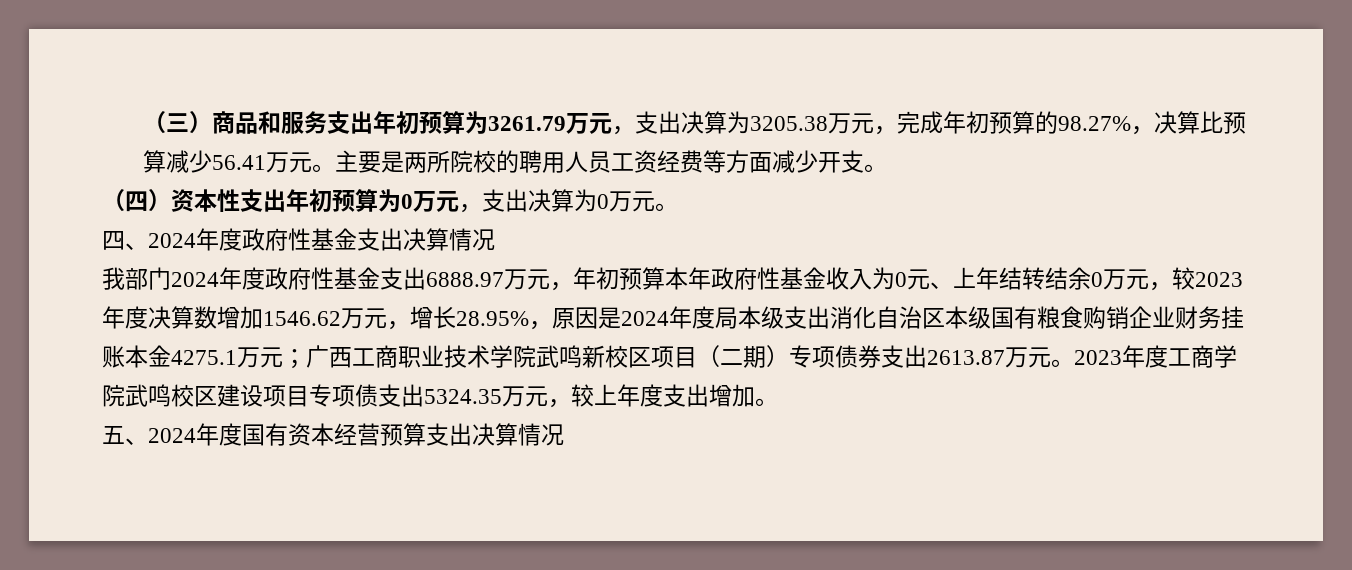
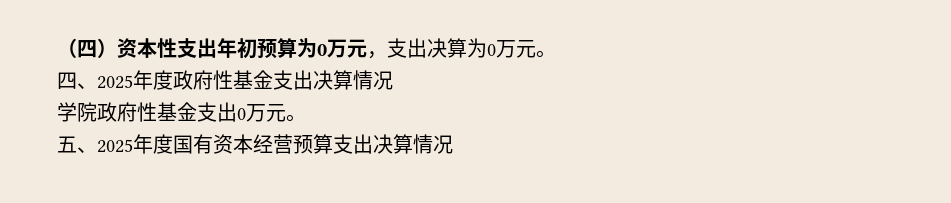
[143,111,1247,135] [143,150,888,173] [102,189,125,212] （三）商品和服务支出年初预算为3261.79万元，支出决算为3205.38万元，完成年初预算的98.27%，决算比预算减少56.41万元。主要是两所院校的聘用人员工资经费等方面减少开支。 // （ -> [57,38,77,58] （
[148,233,196,248] 2024 -> [97,75,133,89] 2025
[102,267,1243,291] [102,306,1244,330] [102,345,1237,369] [102,384,755,408] 我部门2024年度政府性基金支出6888.97万元，年初预算本年政府性基金收入为0元、上年结转结余0万元，较2023年度决算数增加1546.62万元，增长28.95%，原因是2024年度局本级支出消化自治区本级国有粮食购销企业财务挂账本金4275.1万元；广西工商职业技术学院武鸣新校区项目（二期）专项债券支出2613.87万元。2023年度工商学院武鸣校区建设项目专项债支出5324.35万元，较上年度支出增加 -> [57,102,286,122] 学院政府性基金支出0万元
[148,428,196,443] 2024 -> [97,139,133,153] 2025

